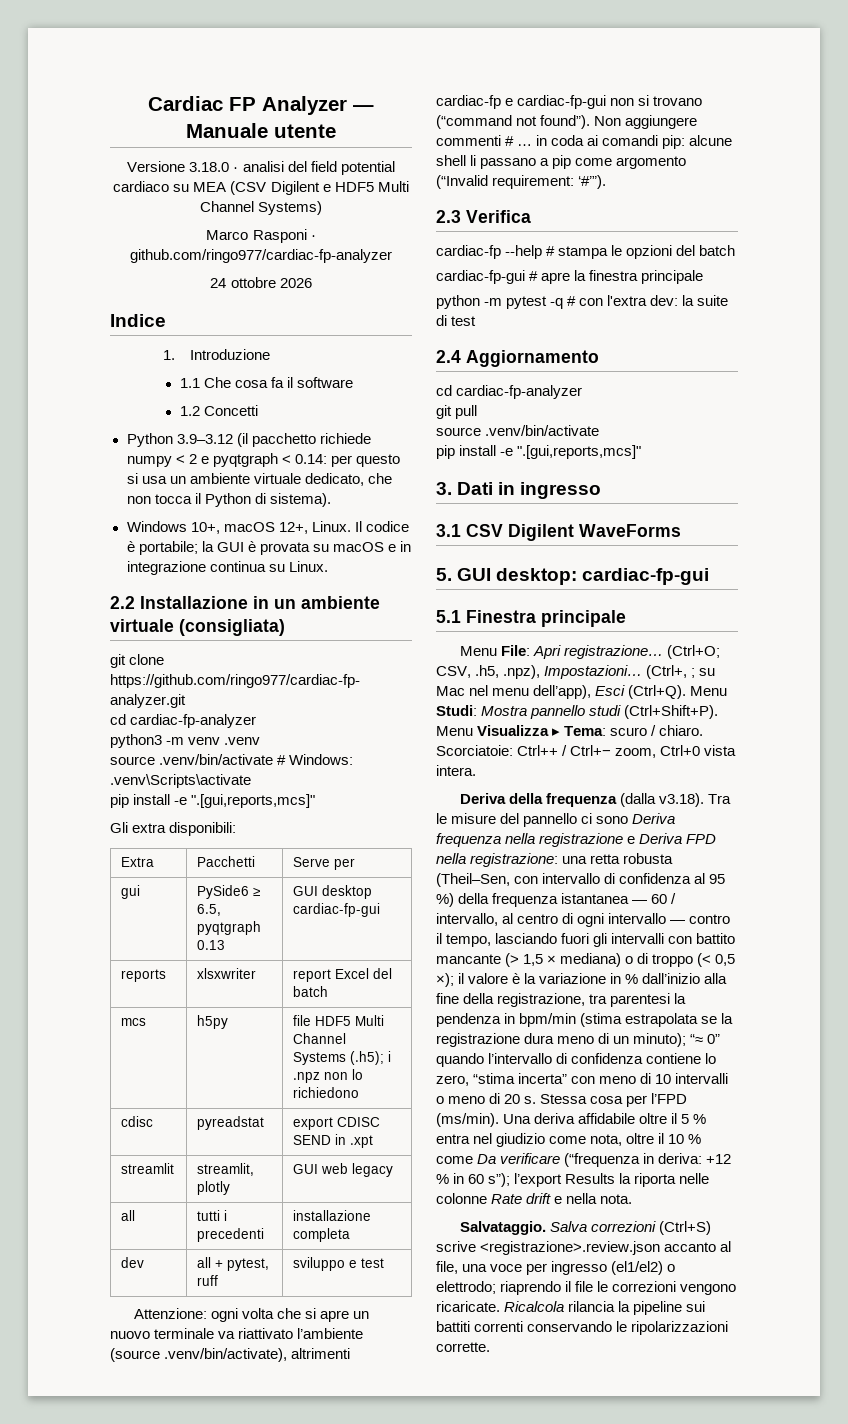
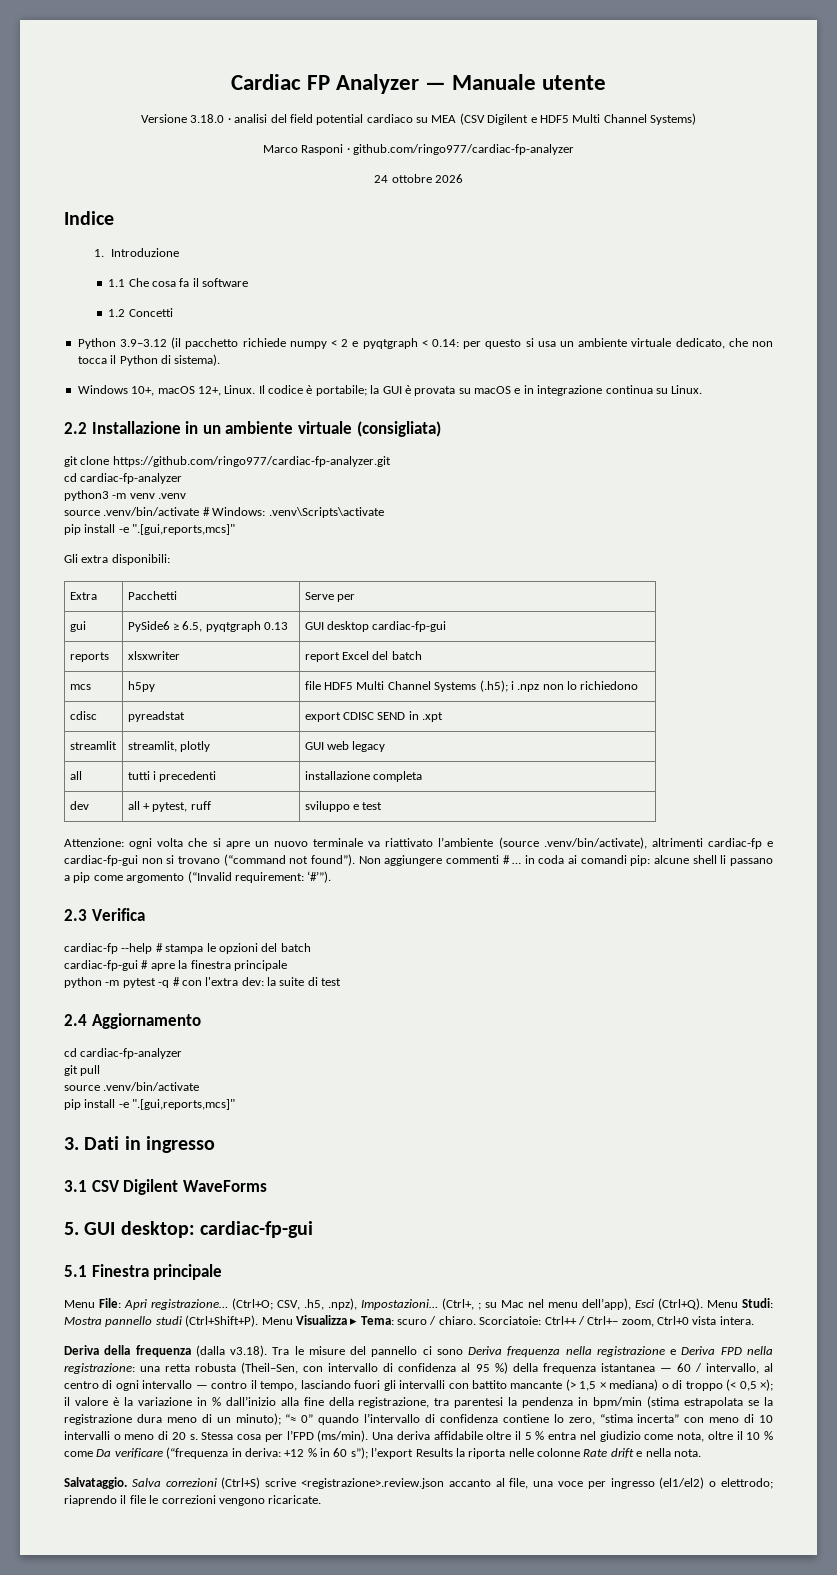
[504,1301,706,1315] [436,1321,729,1335] [436,1342,490,1352] Ricalcola rilancia la pipeline sui battiti correnti conservando le ripolarizzazioni corrette. -> (322, 1499) none

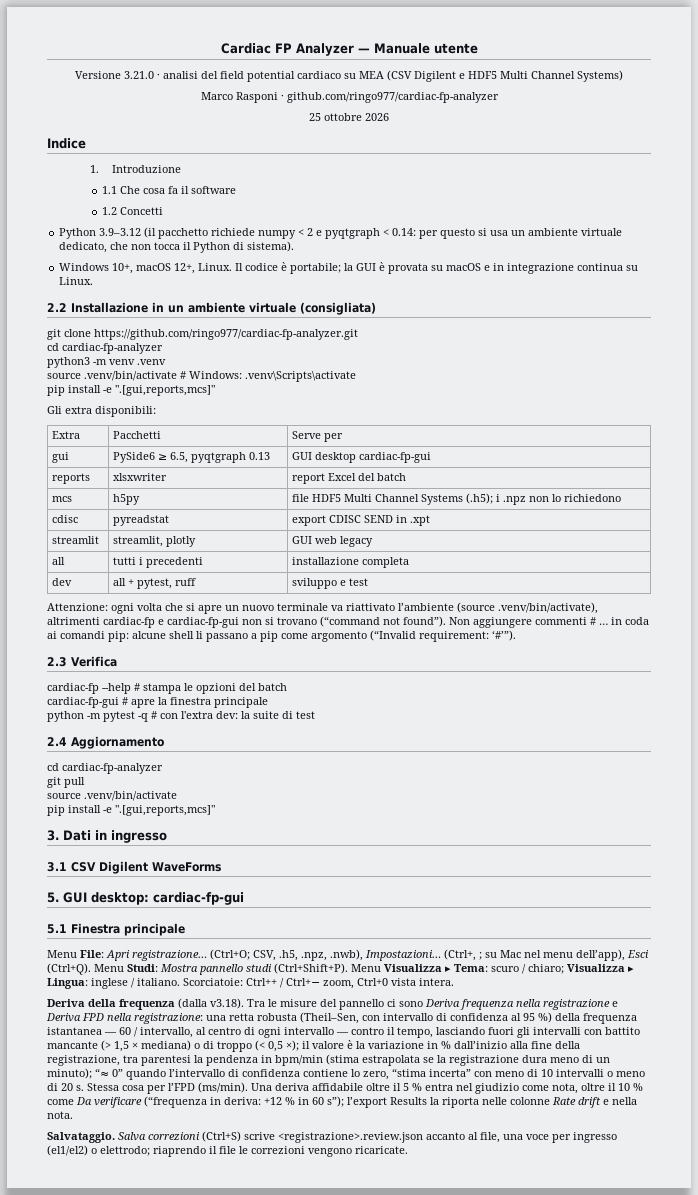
[190,114,225,123] 3.18.0 -> [124,71,154,79] 3.21.0
[374,175,389,183] 24 -> [309,113,321,121] 25
[328,1298,357,1310] .npz), -> [301,949,363,961] .npz, .nwb),
[438,1316,476,1325] chiaro. -> [528,964,634,974] [47,978,180,989] chiaro; Visualizza ▸ Lingua: inglese / italiano.

